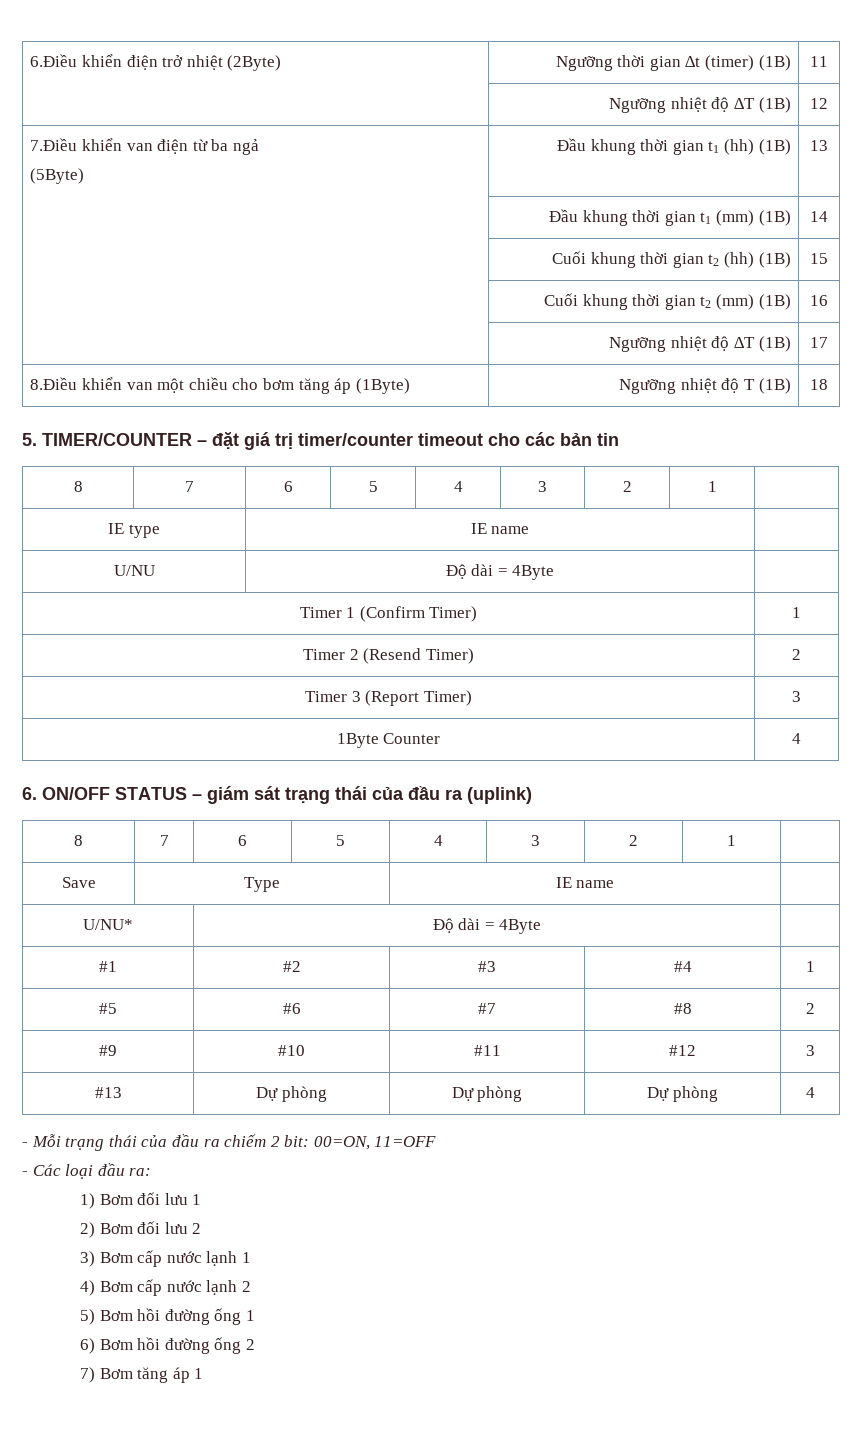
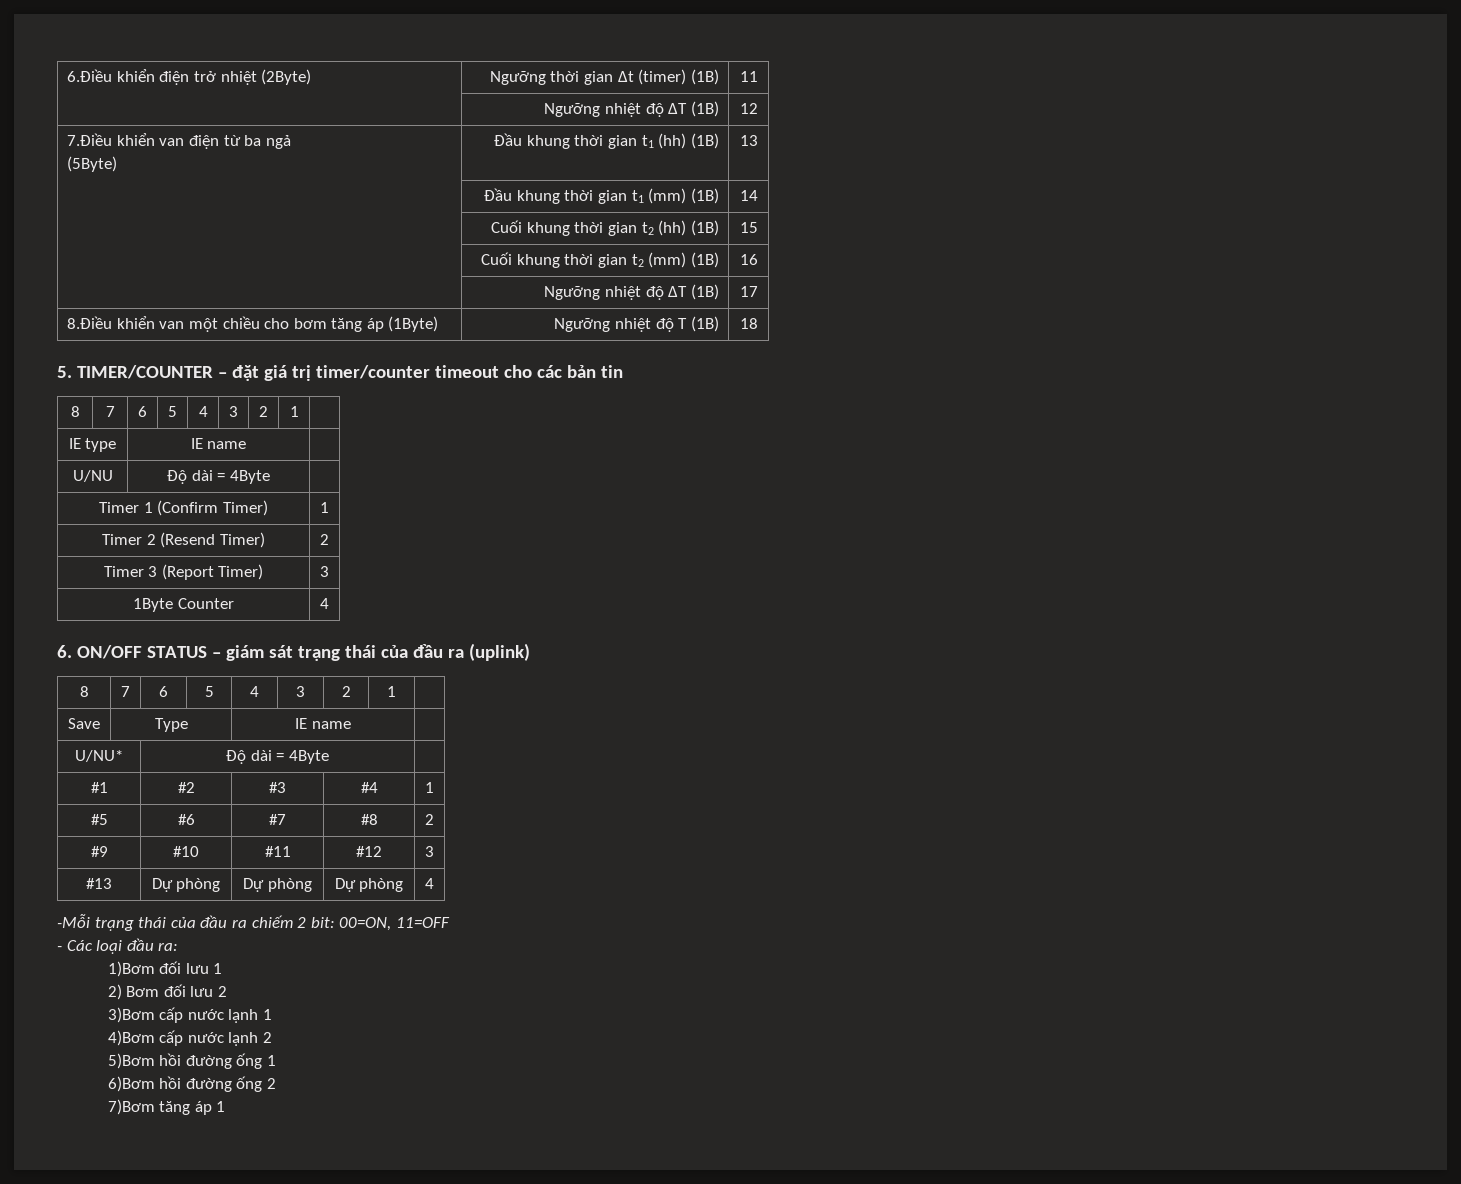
[22,1134,61,1147] - Mỗi -> [57,914,90,928] -Mỗi
[80,1193,133,1209] 1) Bơm -> [107,961,155,977] 1)Bơm
[80,1251,133,1267] 3) Bơm -> [107,1007,155,1023] 3)Bơm
[80,1280,133,1296] 4) Bơm -> [107,1030,155,1046] 4)Bơm
[80,1309,133,1325] 5) Bơm -> [107,1053,155,1069] 5)Bơm
[80,1338,133,1354] 6) Bơm -> [107,1076,155,1092] 6)Bơm
[80,1367,133,1383] 7) Bơm -> [107,1099,155,1115] 7)Bơm

